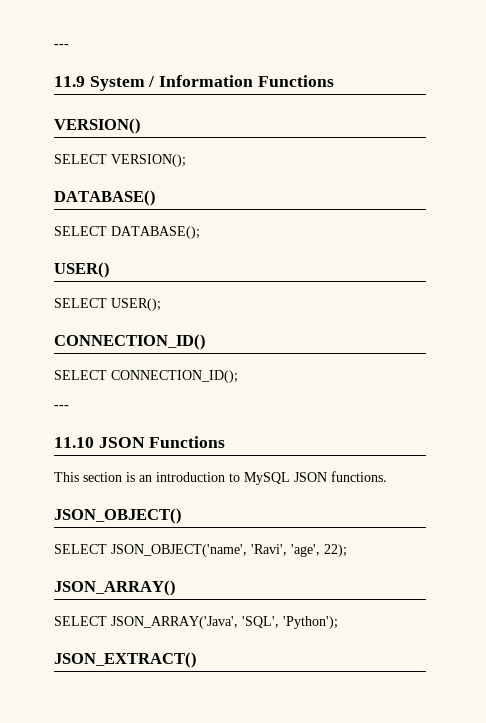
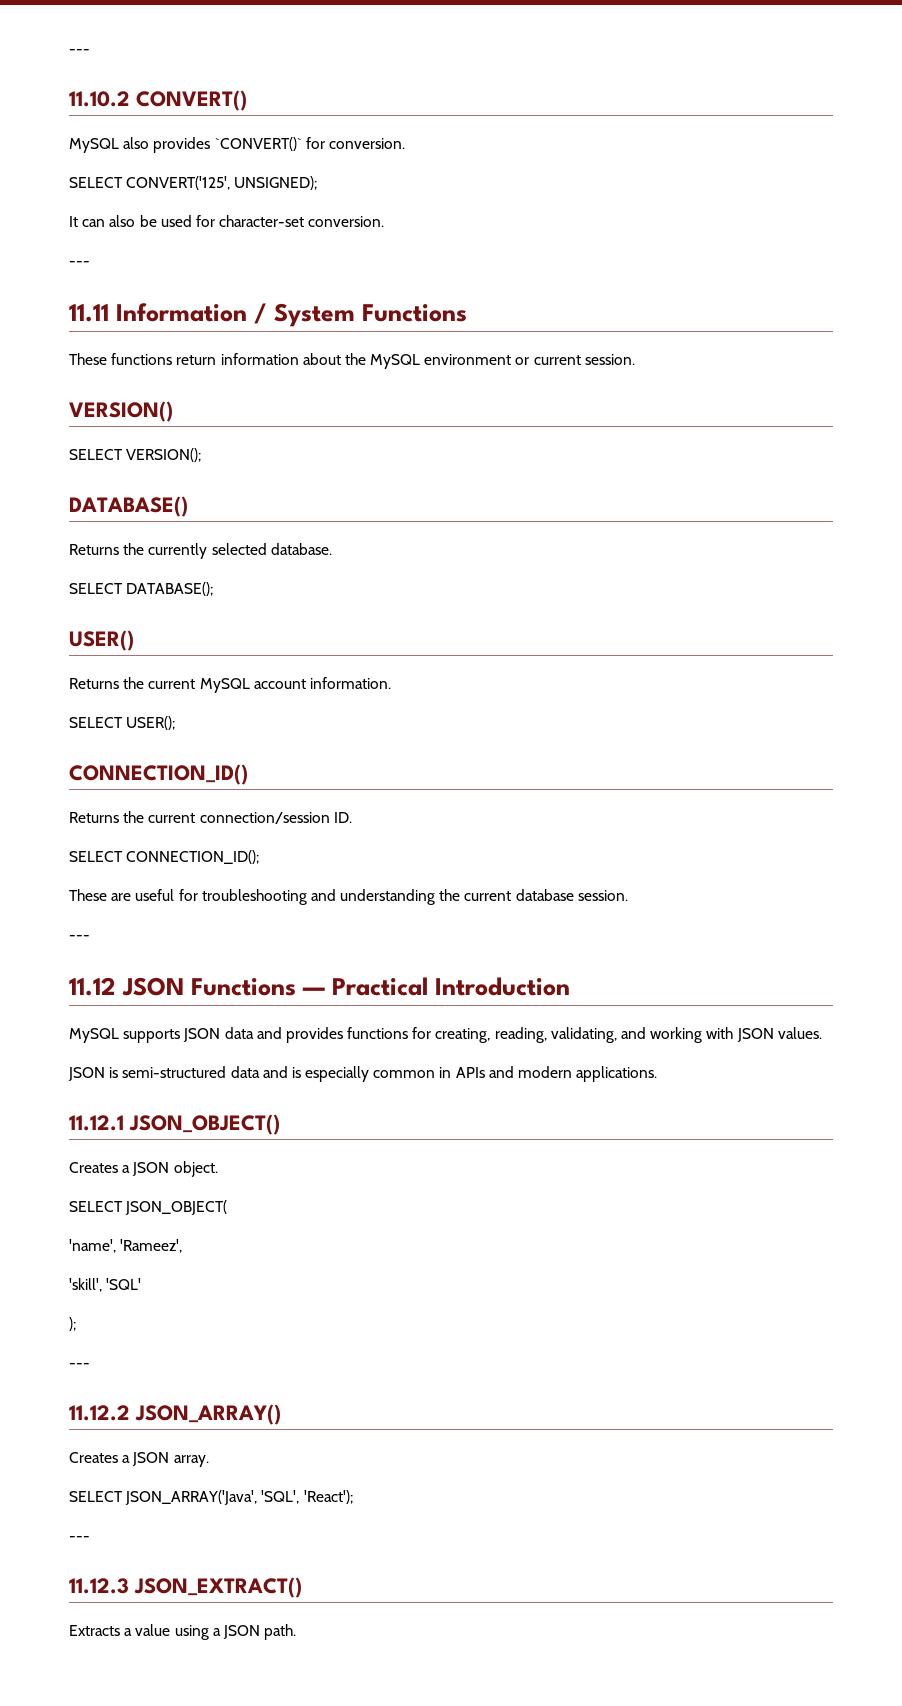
[54,44,69,48] [54,75,334,91] [54,118,141,134] [54,154,186,167] [54,190,156,206] [54,226,200,239] [54,262,110,278] [54,298,161,311] [54,334,206,350] [54,370,238,383] [54,405,69,409] [54,437,94,448] --- // 11.9 System / Information Functions // VERSION() // SELECT VERSION(); // DATABASE() // SELECT DATABASE(); // USER() // SELECT USER(); // CONNECTION_ID() // SELECT CONNECTION_ID(); // --- // 11.10 -> [69,49,90,54] [69,90,247,111] [69,137,405,153] [69,176,318,190] [69,215,385,227] [69,261,90,266] [69,303,467,327] [69,353,635,369] [69,401,173,422] [69,448,202,462] [69,496,188,517] [69,543,332,559] [69,582,214,596] [69,630,134,651] [69,677,391,693] [69,716,176,730] [69,764,248,785] [69,811,352,824] [69,850,260,864] [69,889,628,905] [69,935,90,940] [69,977,116,996] --- // 11.10.2 CONVERT() // MySQL also provides `CONVERT()` for conversion. // SELECT CONVERT('125', UNSIGNED); // It can also be used for character-set conversion. // --- // 11.11 Information / System Functions // These functions return information about the MySQL environment or current session. // VERSION() // SELECT VERSION(); // DATABASE() // Returns the currently selected database. // SELECT DATABASE(); // USER() // Returns the current MySQL account information. // SELECT USER(); // CONNECTION_ID() // Returns the current connection/session ID. // SELECT CONNECTION_ID(); // These are useful for troubleshooting and understanding the current database session. // --- // 11.12
[54,471,387,485] [54,508,182,524] [54,544,347,557] [54,580,176,596] [54,616,338,629] [54,652,197,668] // This section is an introduction to MySQL JSON functions. // JSON_OBJECT() // SELECT JSON_OBJECT('name', 'Ravi', 'age', 22); // JSON_ARRAY() // SELECT JSON_ARRAY('Java', 'SQL', 'Python'); // JSON_EXTRACT() -> [302,977,570,996] [69,1027,822,1043] [68,1066,658,1082] [69,1114,280,1135] [69,1161,218,1177] [69,1200,228,1215] [69,1239,183,1253] [69,1278,142,1292] [69,1317,76,1331] [69,1363,90,1368] [69,1404,281,1425] [69,1452,209,1467] [69,1490,353,1505] [69,1536,90,1541] [69,1577,302,1598] [69,1624,297,1640] — Practical Introduction // MySQL supports JSON data and provides functions for creating, reading, validating, and working with JSON values. // JSON is semi-structured data and is especially common in APIs and modern applications. // 11.12.1 JSON_OBJECT() // Creates a JSON object. // SELECT JSON_OBJECT( // 'name', 'Rameez', // 'skill', 'SQL' // ); // --- // 11.12.2 JSON_ARRAY() // Creates a JSON array. // SELECT JSON_ARRAY('Java', 'SQL', 'React'); // --- // 11.12.3 JSON_EXTRACT() // Extracts a value using a JSON path.

